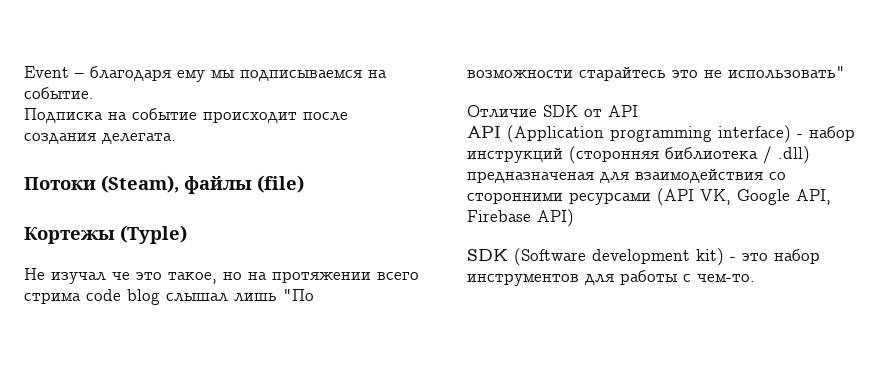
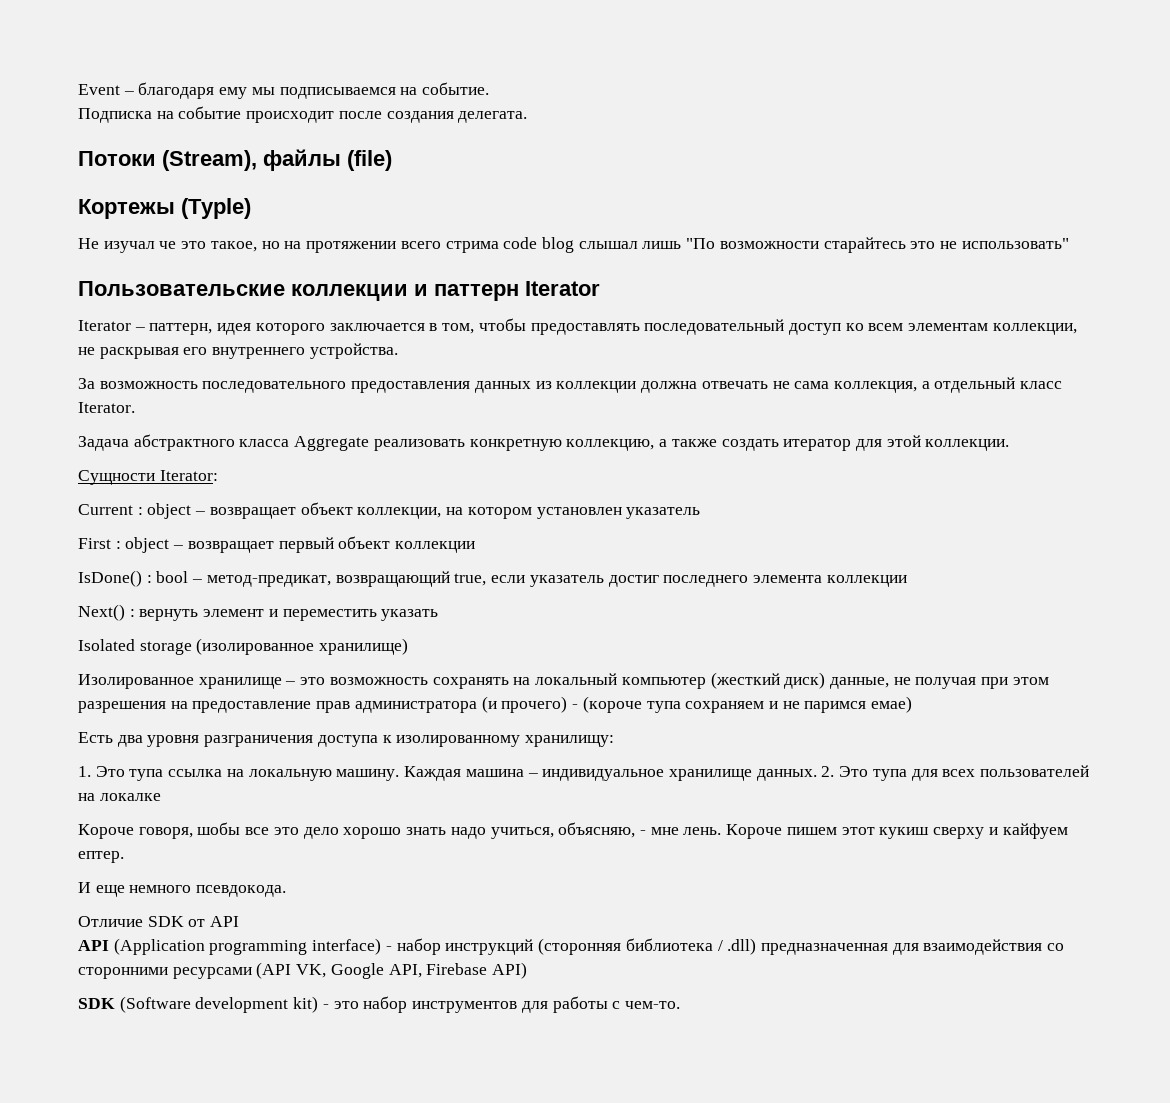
[101,175,179,193] (Steam), -> [162,150,257,171] (Stream),
(845, 72) none -> [78,281,600,301] [78,318,1077,335] [78,343,398,359] [78,377,1063,393] [78,402,135,413] [78,434,1010,451] [78,470,218,485] [78,502,701,519] [78,536,476,553] [78,570,907,587] [78,604,439,621] [78,638,409,655] [78,672,1049,689] [78,696,913,713] [78,732,615,747] [78,765,1090,781] [78,793,161,801] [78,822,1068,839] [78,851,124,863] [78,882,287,897] // Пользовательские коллекции и паттерн Iterator // Iterator – паттерн, идея которого заключается в том, чтобы предоставлять последовательный доступ ко всем элементам коллекции, не раскрывая его внутреннего устройства. // За возможность последовательного предоставления данных из коллекции должна отвечать не сама коллекция, а отдельный класс Iterator. // Задача абстрактного класса Aggregate реализовать конкретную коллекцию, а также создать итератор для этой коллекции. // Сущности Iterator: // Current : object – возвращает объект коллекции, на котором установлен указатель // First : object – возвращает первый объект коллекции // IsDone() : bool – метод-предикат, возвращающий true, если указатель достиг последнего элемента коллекции // Next() : вернуть элемент и переместить указать // Isolated storage (изолированное хранилище) // Изолированное хранилище – это возможность сохранять на локальный компьютер (жесткий диск) данные, не получая при этом разрешения на предоставление прав администратора (и прочего) - (короче тупа сохраняем и не паримся емае) // Есть два уровня разграничения доступа к изолированному хранилищу: // 1. Это тупа ссылка на локальную машину. Каждая машина – индивидуальное хранилище данных. 2. Это тупа для всех пользователей на локалке // Короче говоря, шобы все это дело хорошо знать надо учиться, объясняю, - мне лень. Короче пишем этот кукиш сверху и кайфуем ептер. // И еще немного псевдокода.
[467,171,594,183] предназначеная -> [760,943,888,955] предназначенная

